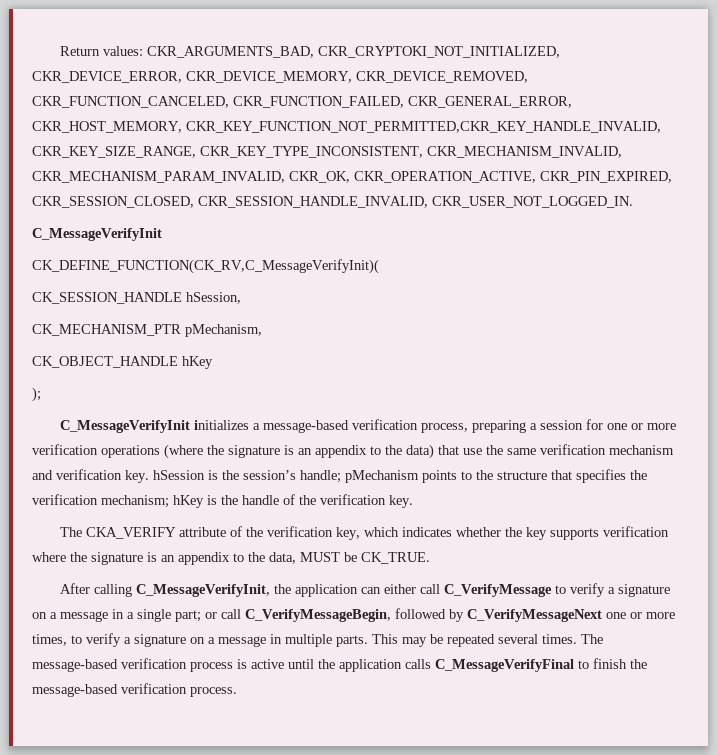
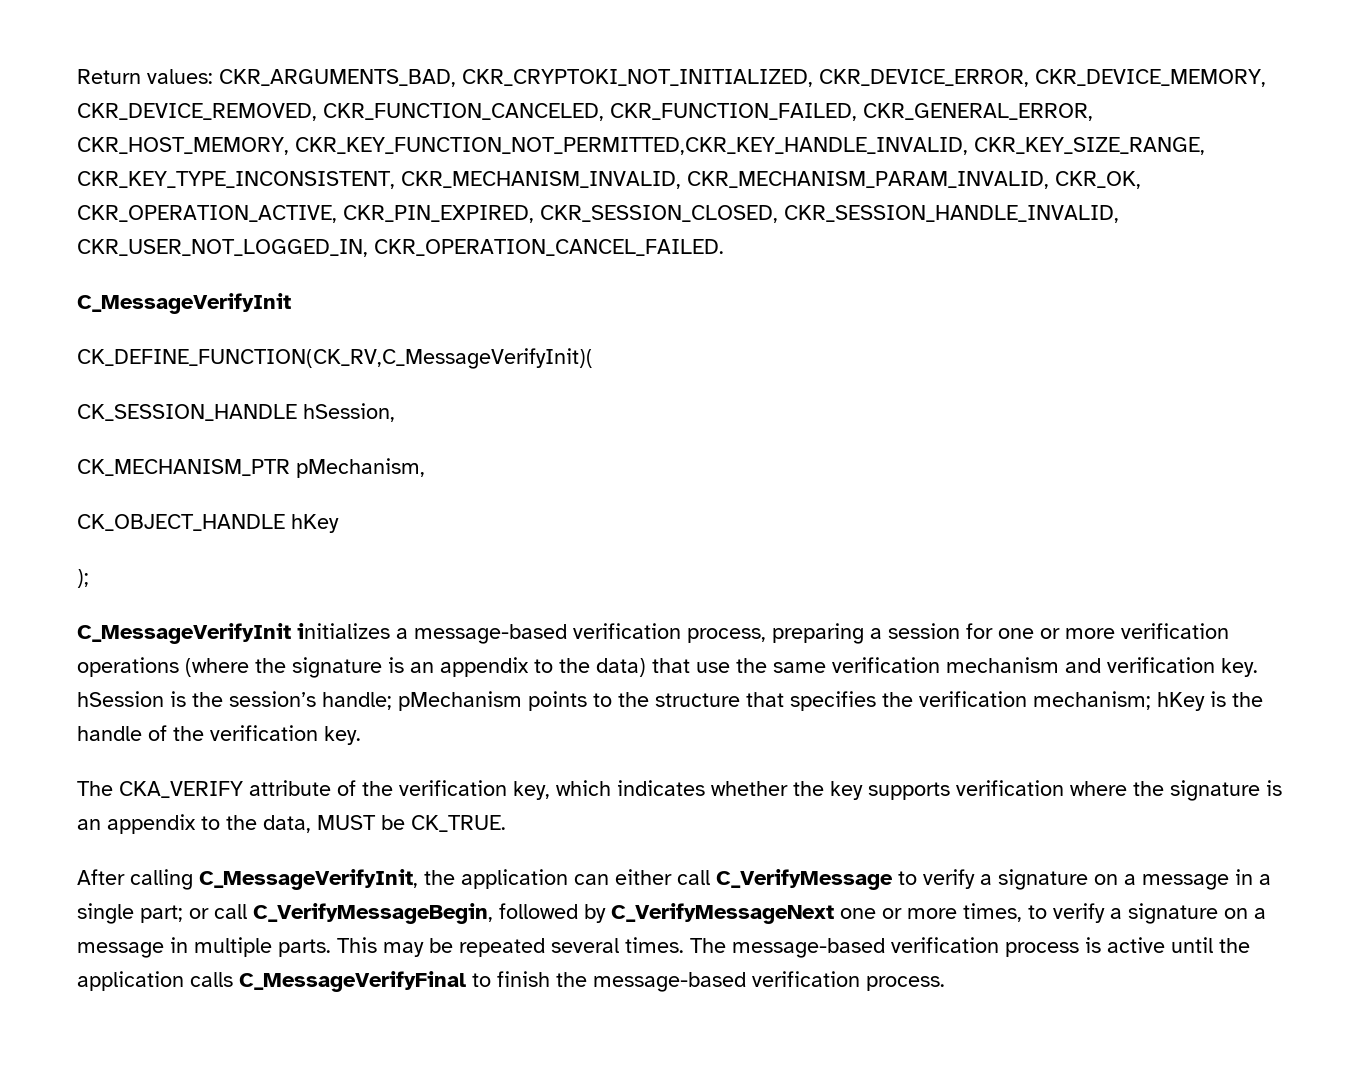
[432,196,633,208] CKR_USER_NOT_LOGGED_IN. -> [77,239,724,257] CKR_USER_NOT_LOGGED_IN, CKR_OPERATION_CANCEL_FAILED.

